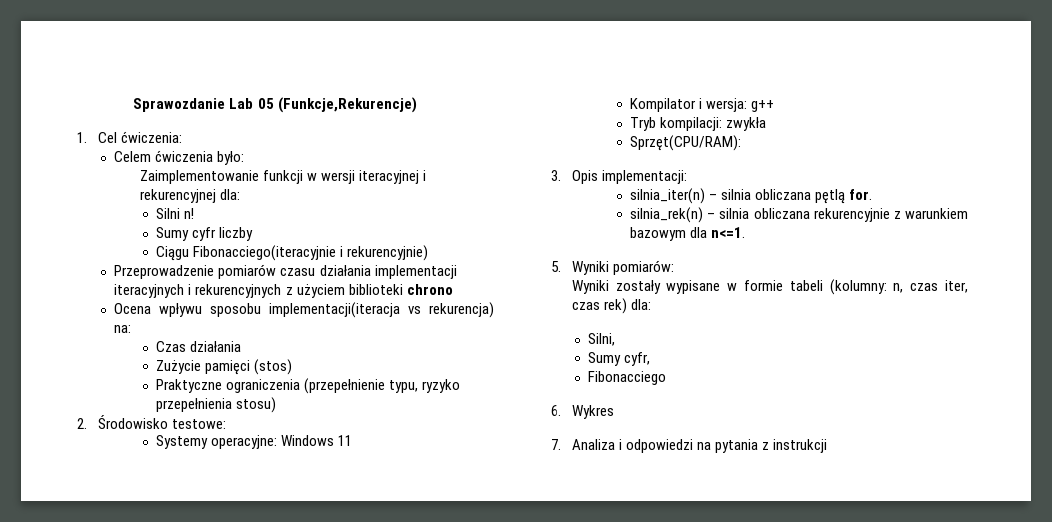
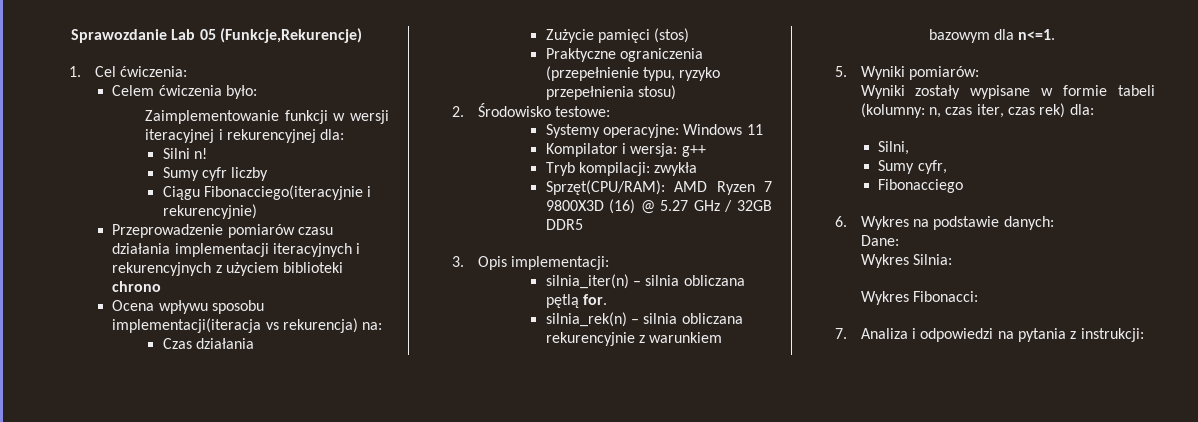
(742, 143) none -> [674,181,772,195] [545,199,772,214] [545,219,583,230] AMD Ryzen 7 9800X3D (16) @ 5.27 GHz / 32GB DDR5
(614, 412) none -> [912,216,1054,230] [860,235,899,246] [860,254,952,268] [860,291,978,305] na podstawie danych: // Dane: // Wykres Silnia: // Wykres Fibonacci:
[773,439,828,453] instrukcji -> [1080,328,1144,342] instrukcji:

